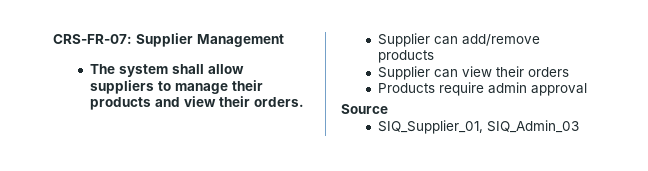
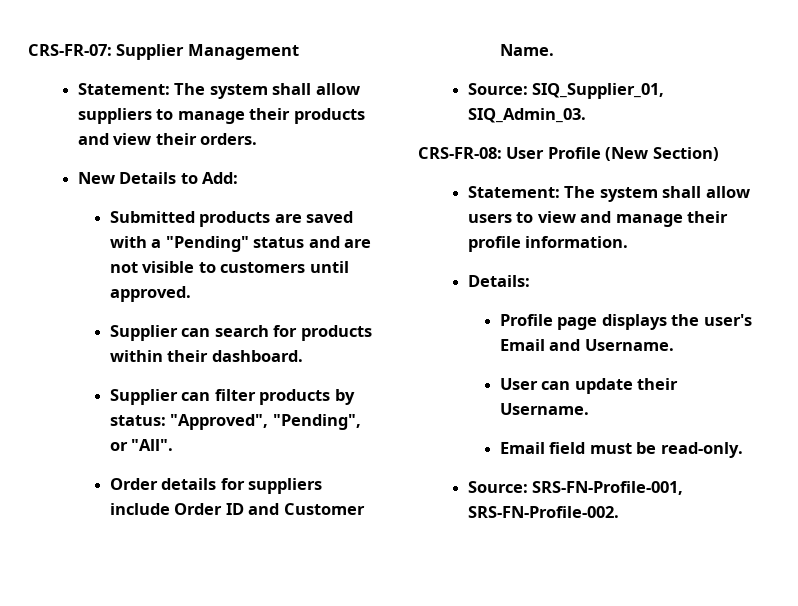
(284, 40) none -> [78,83,171,95] Statement:
[377,33,540,47] [377,50,434,63] [377,66,569,80] [377,82,587,96] [341,104,388,114] [377,120,579,134] Supplier can add/remove products // Supplier can view their orders // Products require admin approval // Source // SIQ_Supplier_01, SIQ_Admin_03 -> [78,172,239,184] [109,211,354,227] [109,236,372,252] [109,261,349,273] [109,286,191,302] [109,325,372,341] [109,350,303,362] [109,389,355,405] [109,414,361,430] [109,439,174,451] [109,478,323,494] [109,503,365,515] [499,44,554,56] [468,83,665,99] [468,108,587,123] [418,147,719,161] [468,186,750,202] [468,211,729,227] [468,236,629,252] [468,275,531,287] [499,314,752,330] [499,339,674,351] [499,378,679,394] [499,403,589,415] [499,442,743,458] [468,481,684,495] [468,506,620,518] New Details to Add: // Submitted products are saved with a "Pending" status and are not visible to customers until approved. // Supplier can search for products within their dashboard. // Supplier can filter products by status: "Approved", "Pending", or "All". // Order details for suppliers include Order ID and Customer Name. // Source: SIQ_Supplier_01, SIQ_Admin_03. // CRS-FR-08: User Profile (New Section) // Statement: The system shall allow users to view and manage their profile information. // Details: // Profile page displays the user's Email and Username. // User can update their Username. // Email field must be read-only. // Source: SRS-FN-Profile-001, SRS-FN-Profile-002.

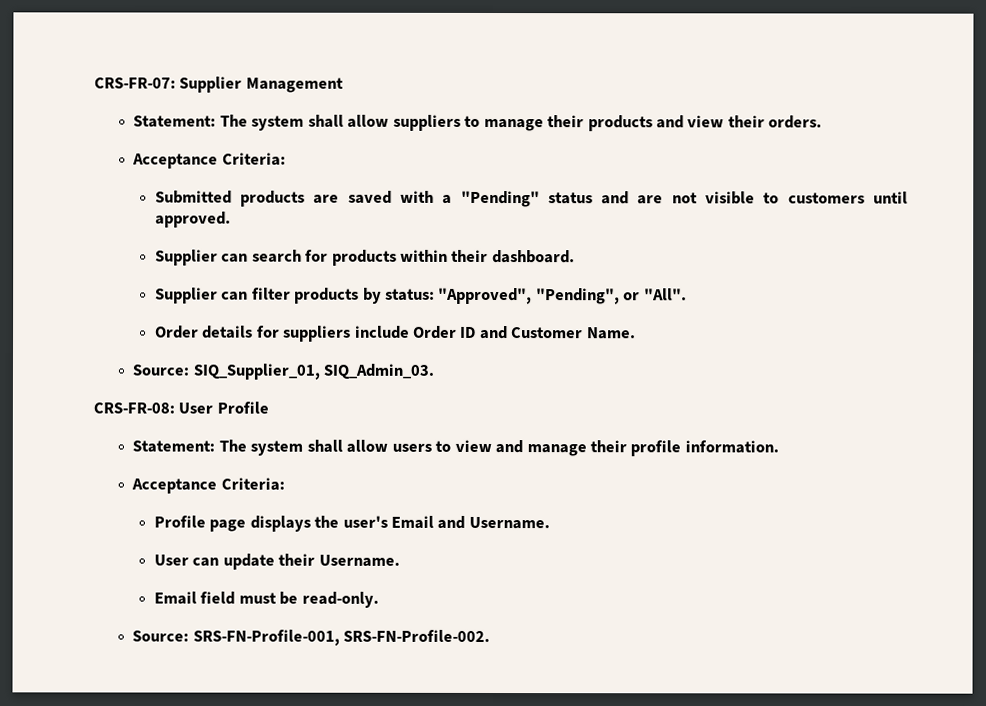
[78,172,239,184] New Details to Add: -> [132,152,286,169] Acceptance Criteria:
[605,147,719,161] (New Section) -> (269, 407) none
[468,275,531,287] Details: -> [131,477,285,494] Acceptance Criteria:

